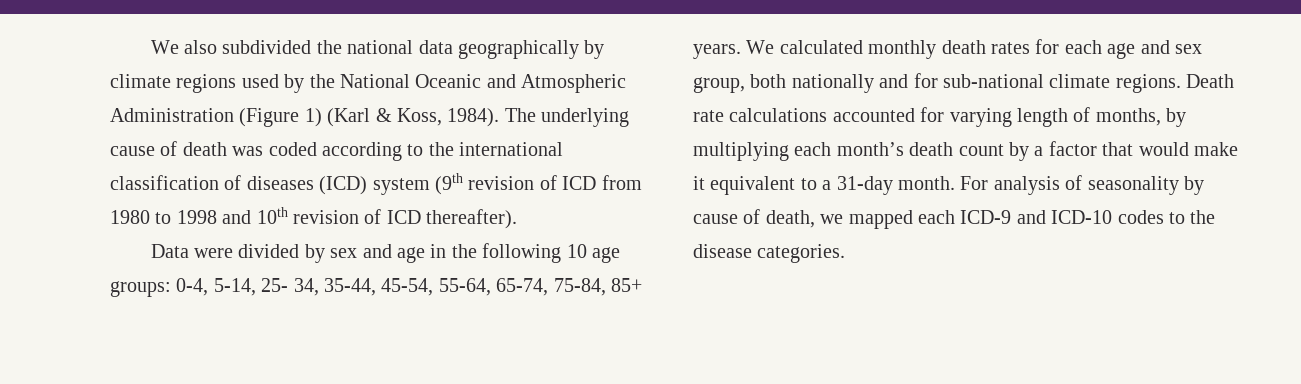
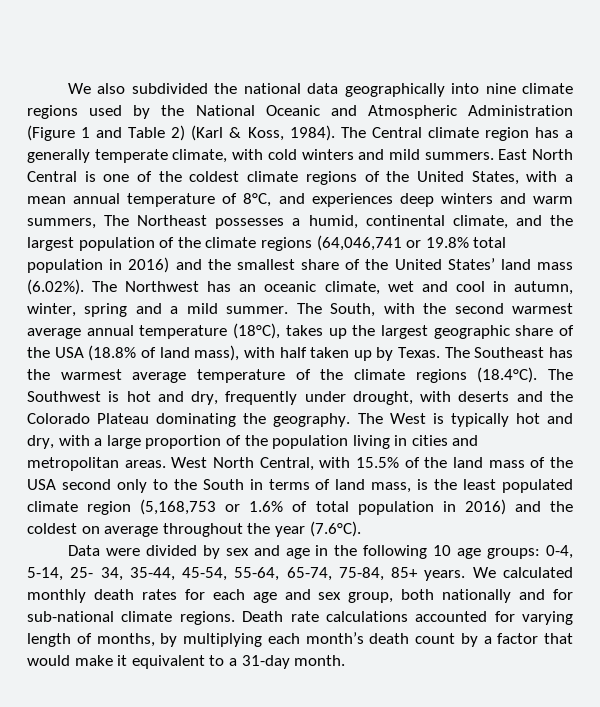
[584,40,605,59] by -> [451,83,516,94] into nine
[304,108,322,127] 1) -> [81,125,186,141] 1 and Table 2)
[541,108,630,127] [110,141,564,161] [110,173,642,195] [110,207,518,229] underlying cause of death was coded according to the international classification of diseases (ICD) system (9th revision of ICD from 1980 to 1998 and 10th revision of ICD thereafter). -> [371,127,573,141] [27,149,573,163] [27,171,573,185] [27,193,574,207] [27,215,573,229] [27,235,507,251] [27,257,573,273] [27,279,573,295] [27,303,573,317] [27,323,574,339] [27,345,574,361] [27,367,574,383] [27,391,573,405] [27,413,574,427] [27,435,479,449] [27,457,574,471] [27,479,573,493] [27,499,573,515] [27,521,361,537] Central climate region has a generally temperate climate, with cold winters and mild summers. East North Central is one of the coldest climate regions of the United States, with a mean annual temperature of 8°C, and experiences deep winters and warm summers, The Northeast possesses a humid, continental climate, and the largest population of the climate regions (64,046,741 or 19.8% total population in 2016) and the smallest share of the United States’ land mass (6.02%). The Northwest has an oceanic climate, wet and cool in autumn, winter, spring and a mild summer. The South, with the second warmest average annual temperature (18°C), takes up the largest geographic share of the USA (18.8% of land mass), with half taken up by Texas. The Southeast has the warmest average temperature of the climate regions (18.4°C). The Southwest is hot and dry, frequently under drought, with deserts and the Colorado Plateau dominating the geography. The West is typically hot and dry, with a large proportion of the population living in cities and metropolitan areas. West North Central, with 15.5% of the land mass of the USA second only to the South in terms of land mass, is the least populated climate region (5,168,753 or 1.6% of total population in 2016) and the coldest on average throughout the year (7.6°C).
[960,175,1204,195] [693,209,1216,229] [693,244,846,263] For analysis of seasonality by cause of death, we mapped each ICD-9 and ICD-10 codes to the disease categories. -> (346, 660) none

